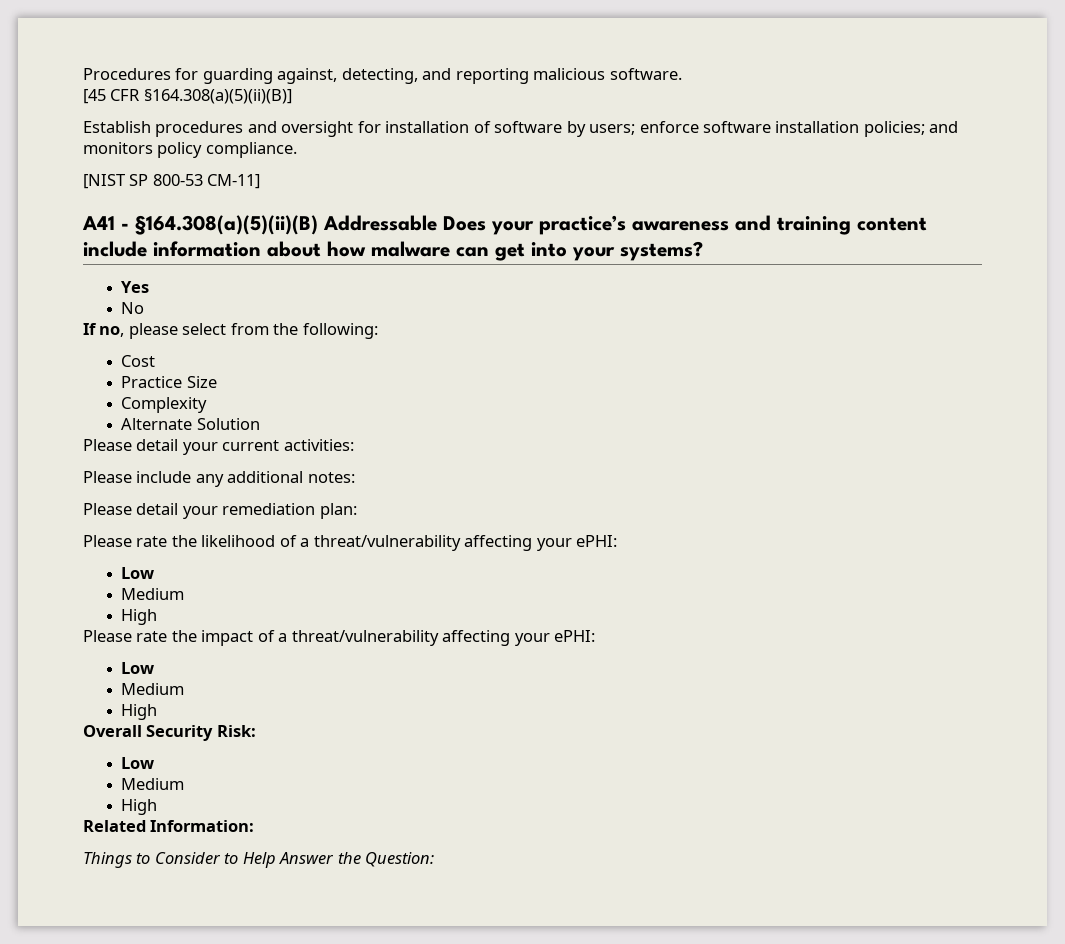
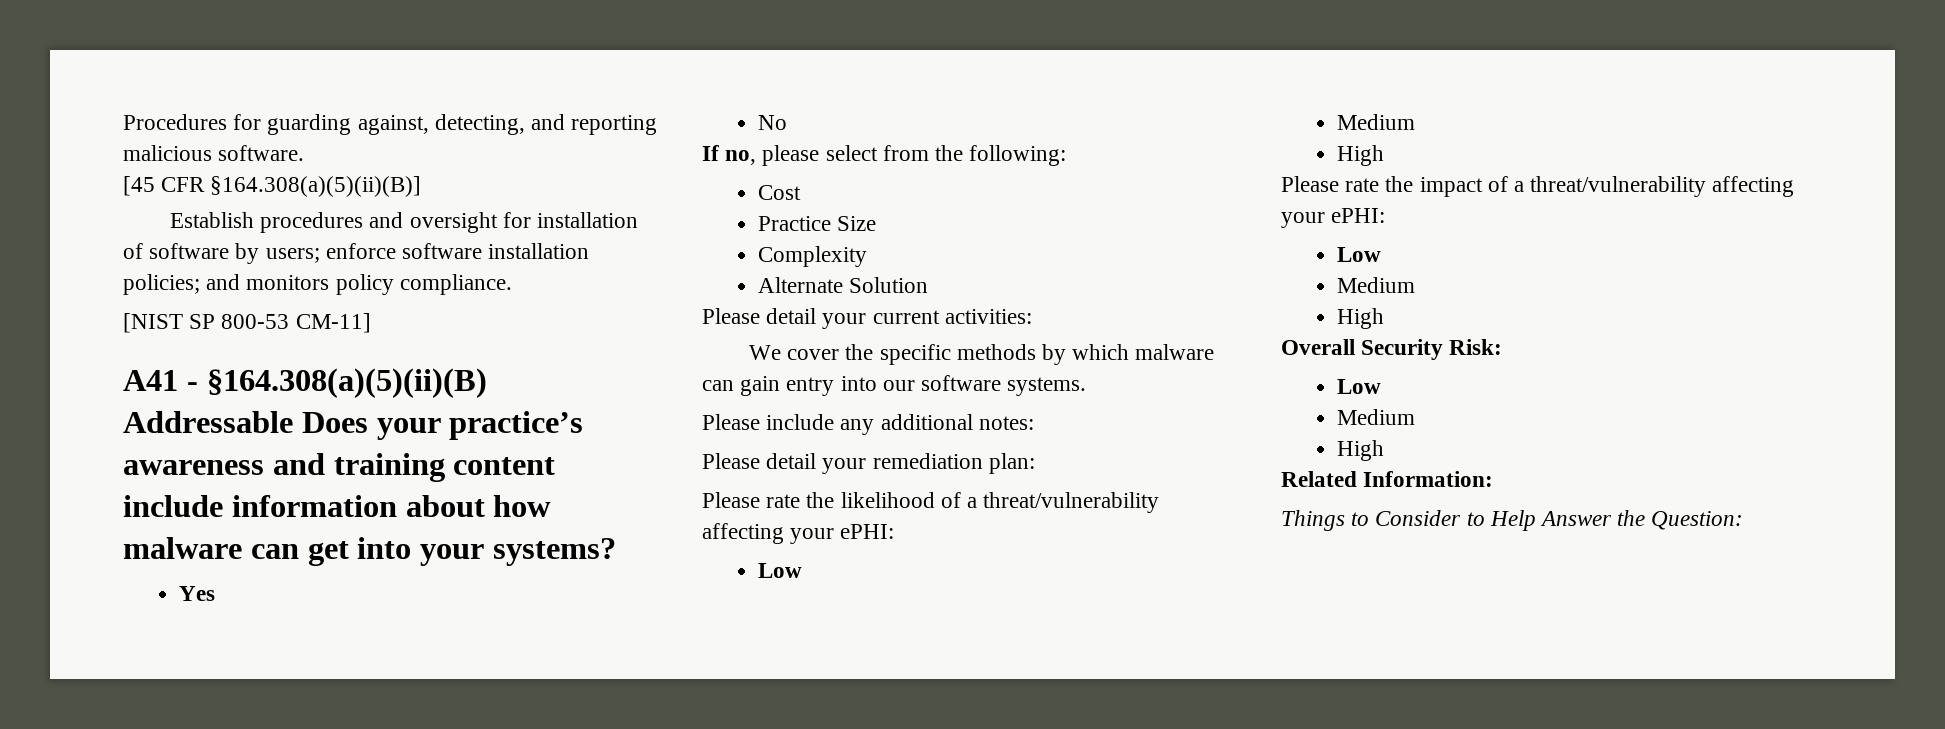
(354, 445) none -> [748,344,1215,365] [702,375,1087,396] // We cover the specific methods by which malware can gain entry into our software systems.

